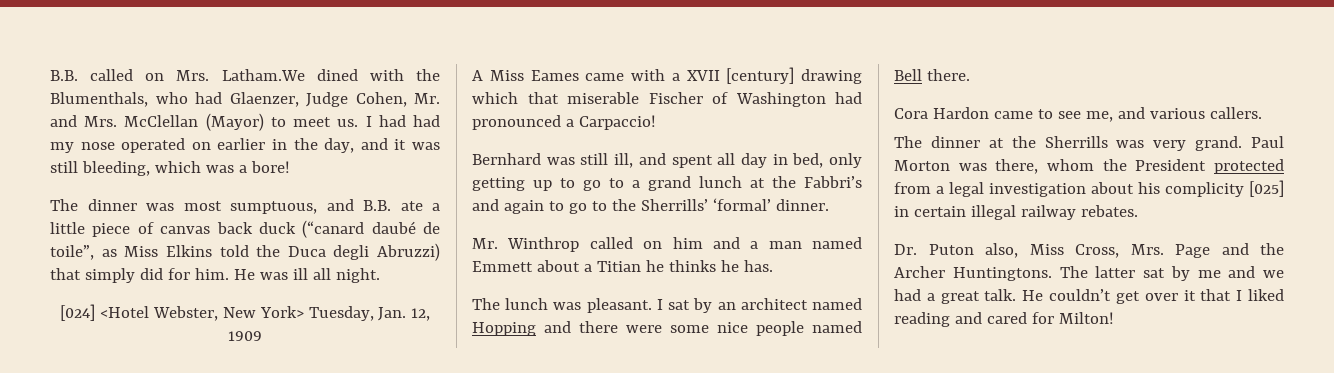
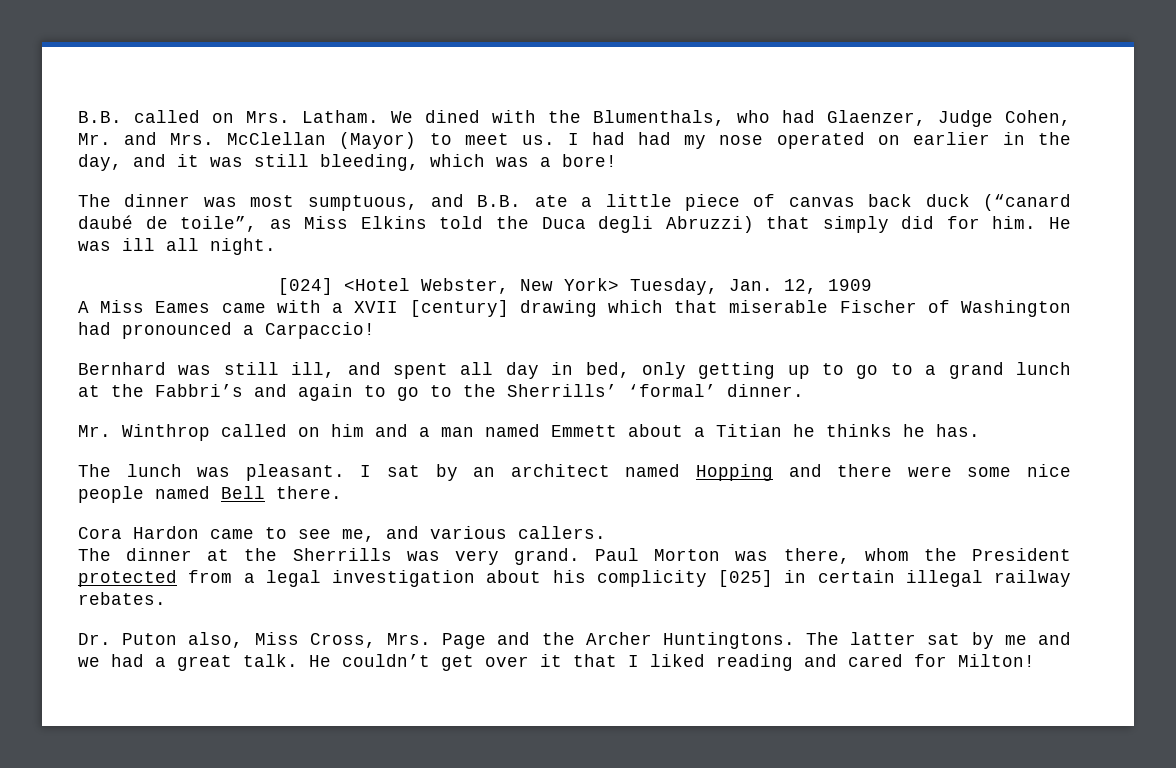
[221,69,305,81] Latham.We -> [302,110,413,123] Latham. We

